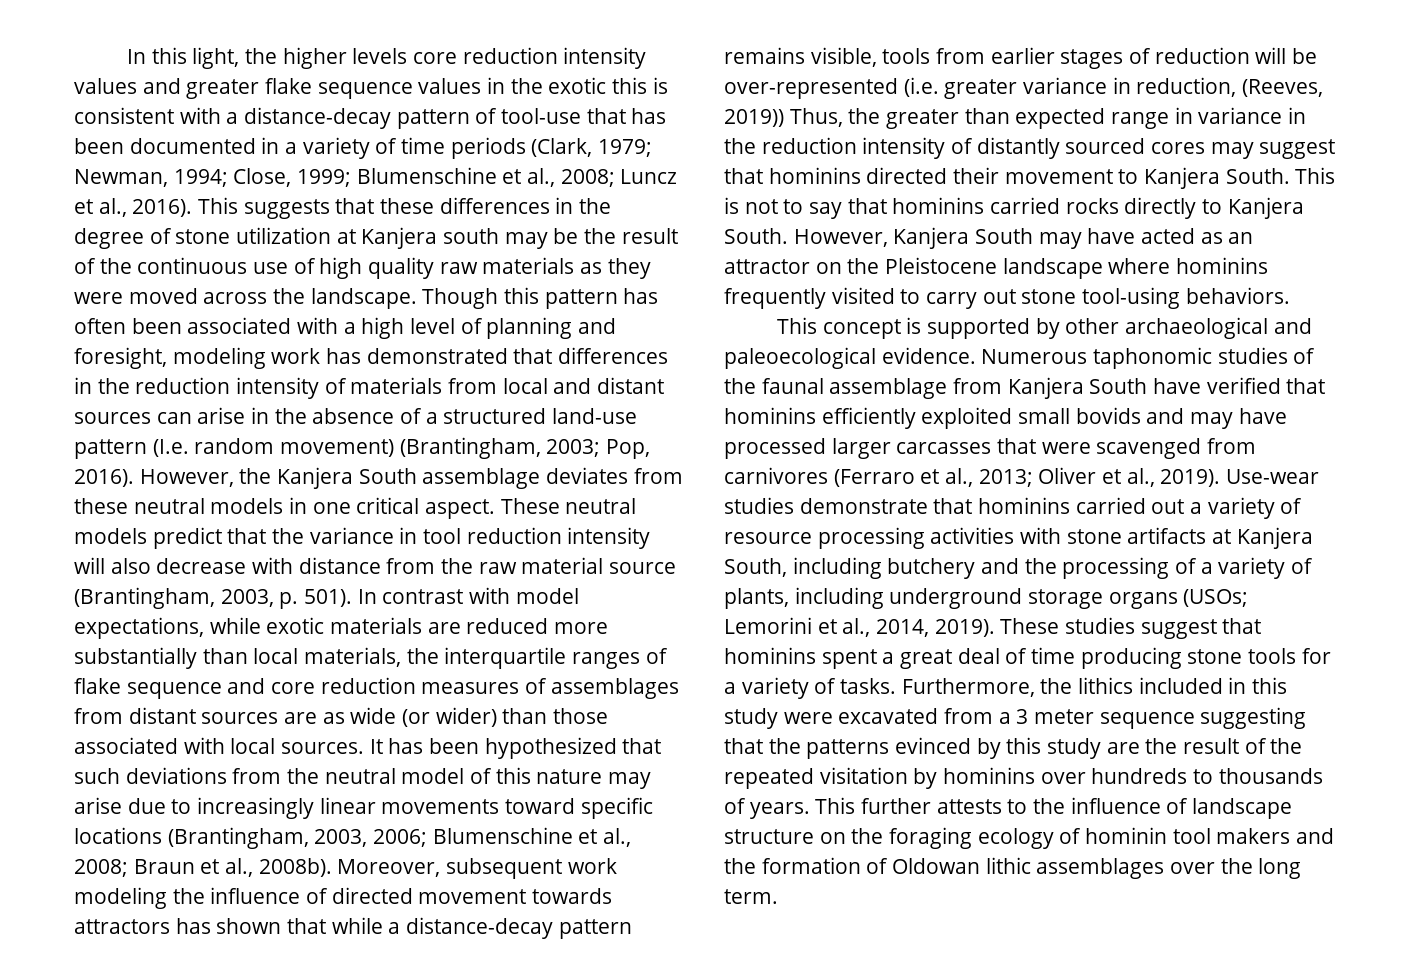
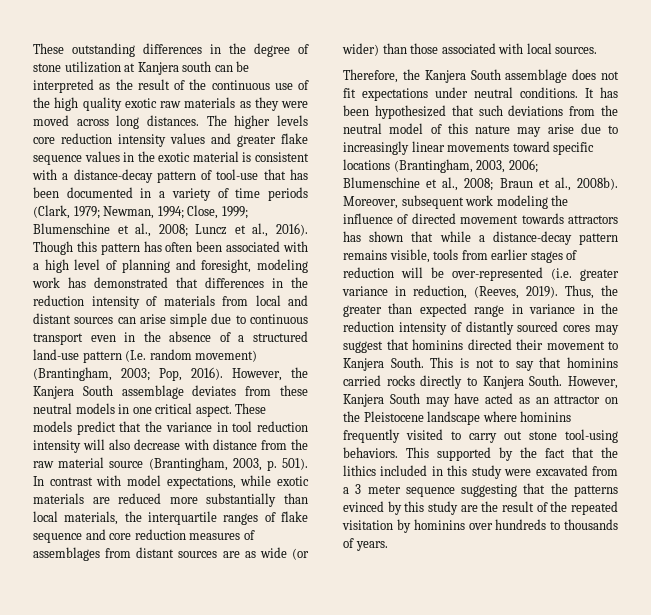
[127,47,278,69] In this light, the -> [33,43,309,57] [33,61,250,75] [33,79,309,93] [33,97,308,111] [33,115,227,129] These outstanding differences in the degree of stone utilization at Kanjera south can be interpreted as the result of the continuous use of the high quality exotic raw materials as they were moved across long distances. The
[612,77,648,94] this -> [192,151,239,162] material
[198,197,612,219] [74,227,678,249] [74,257,651,279] [74,288,417,309] This suggests that these differences in the degree of stone utilization at Kanjera south may be the result of the continuous use of high quality raw materials as they were moved across the landscape. -> (309, 229) none
(246, 415) none -> [170,313,308,327] [33,333,116,345] simple due to continuous transport even
[565,498,637,514] neutral -> (267, 408) none
(365, 748) none -> [343,69,619,83] [343,87,578,101] // Therefore, the Kanjera South assemblage does not fit expectations under neutral conditions.
[724,109,784,127] 2019)) -> [526,286,558,298] 2019).
[777,317,1312,339] [724,347,1316,369] [724,377,1326,399] [724,407,1287,429] [724,438,1257,459] [724,467,1320,487] [724,497,1303,519] [724,527,1313,549] [724,557,1314,579] [724,587,1249,609] [724,617,1262,639] [724,647,1331,669] [724,677,1035,699] // This concept is supported by other archaeological and paleoecological evidence. Numerous taphonomic studies of the faunal assemblage from Kanjera South have verified that hominins efficiently exploited small bovids and may have processed larger carcasses that were scavenged from carnivores (Ferraro et al., 2013; Oliver et al., 2019). Use-wear studies demonstrate that hominins carried out a variety of resource processing activities with stone artifacts at Kanjera South, including butchery and the processing of a variety of plants, including underground storage organs (USOs; Lemorini et al., 2014, 2019). These studies suggest that hominins spent a great deal of time producing stone tools for a variety of tasks. Furthermore, -> [406,447,594,461] This supported by the fact that
[815,797,1293,819] [724,827,1335,849] [724,857,1302,879] [724,889,778,904] This further attests to the influence of landscape structure on the foraging ecology of hominin tool makers and the formation of Oldowan lithic assemblages over the long term. -> (388, 546) none

